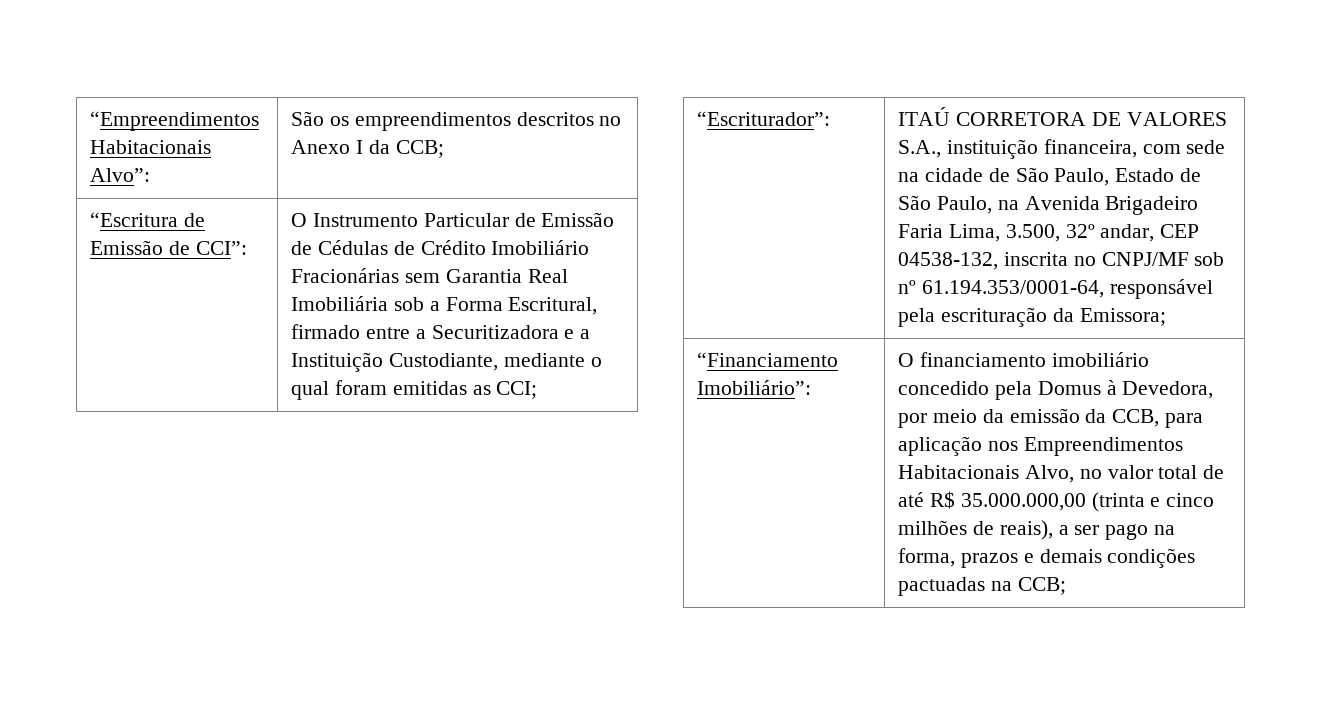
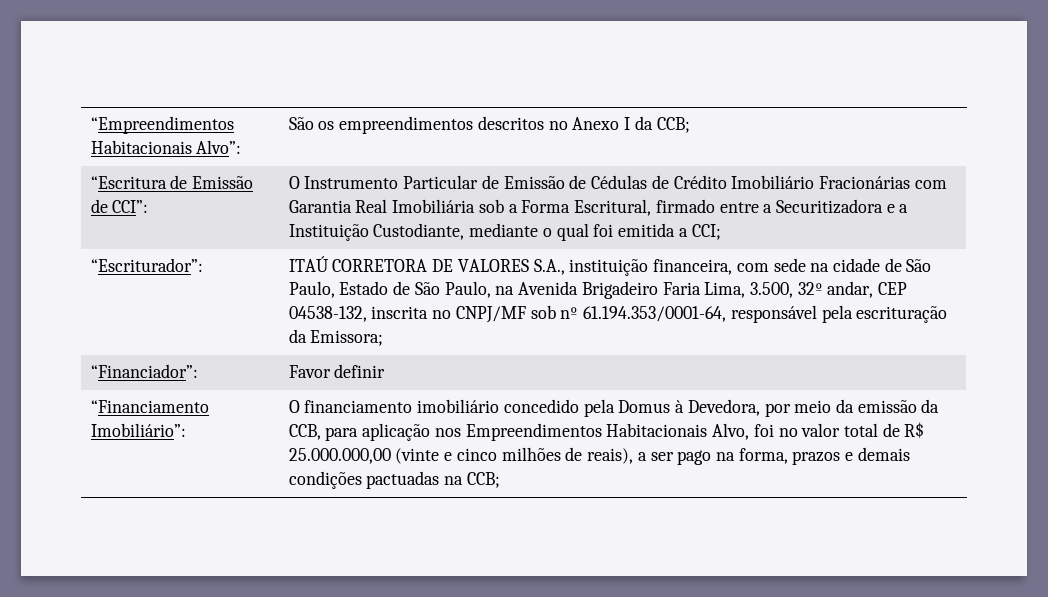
[405,273,441,283] sem -> [914,180,947,189] com
[335,380,491,395] foram emitidas as -> [593,223,688,237] foi emitida a
(1166, 317) none -> [90,364,198,378] [288,364,386,378] // “Financiador”: | Favor definir
(1075, 474) none -> [753,424,774,437] foi
[898,491,1145,512] até R$ 35.000.000,00 (trinta -> [904,422,925,438] [288,448,440,464] R$ 25.000.000,00 (vinte

